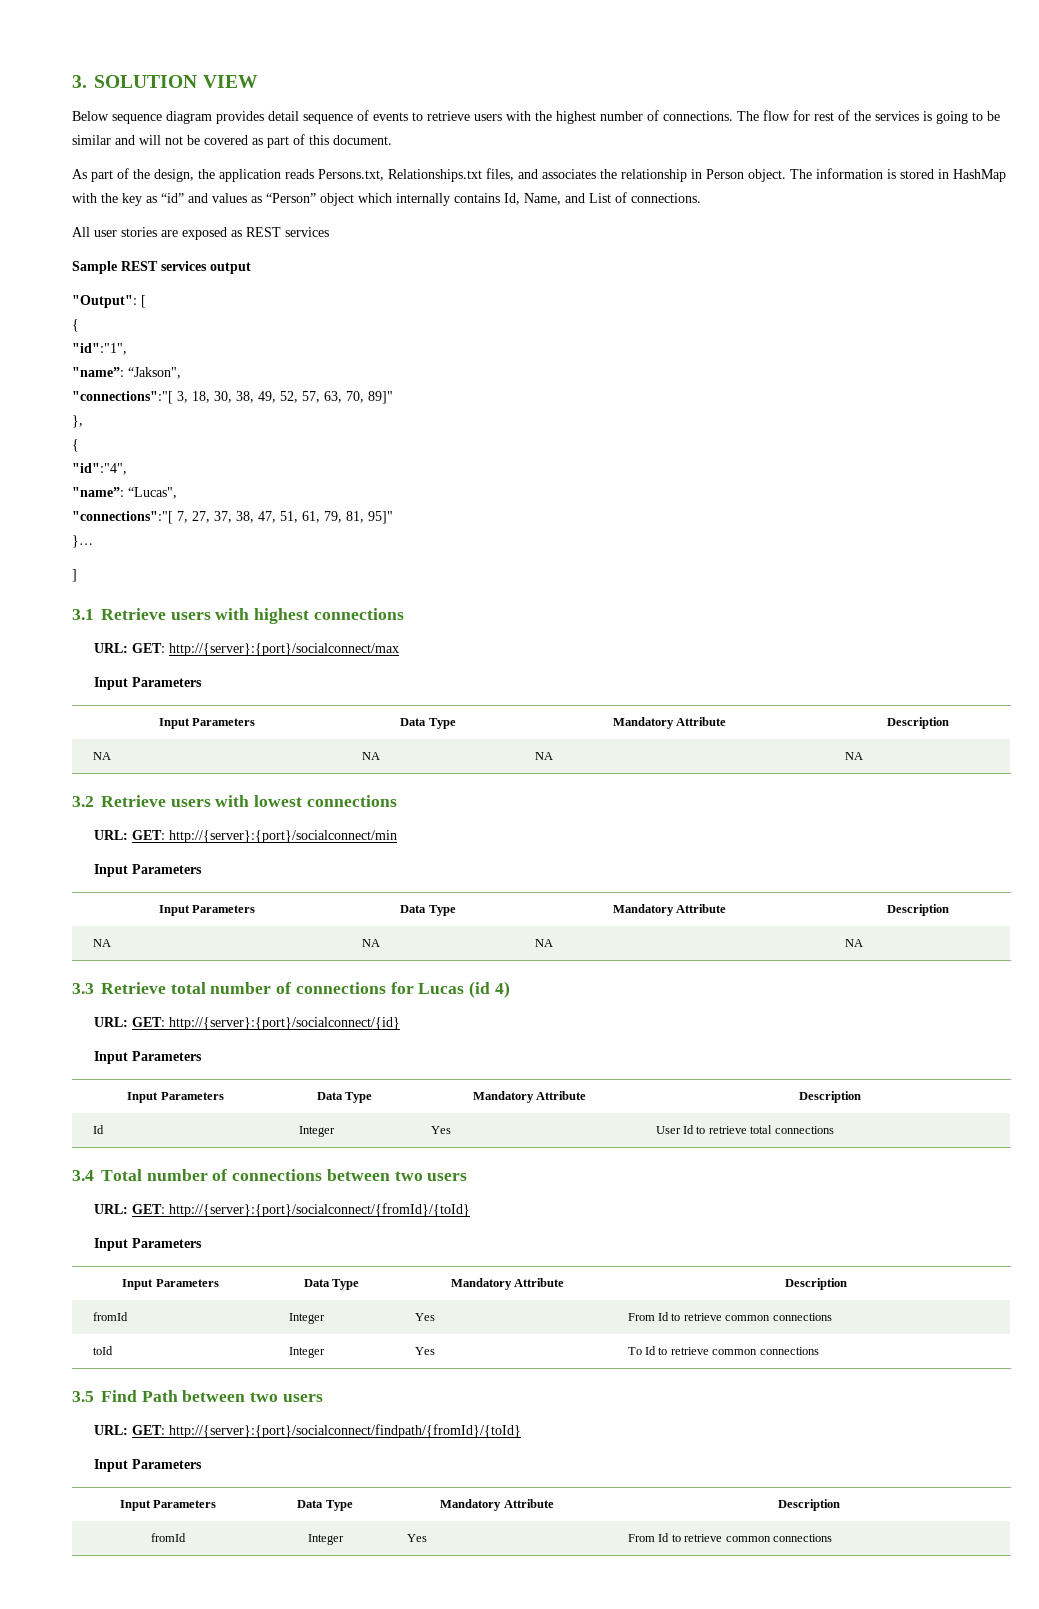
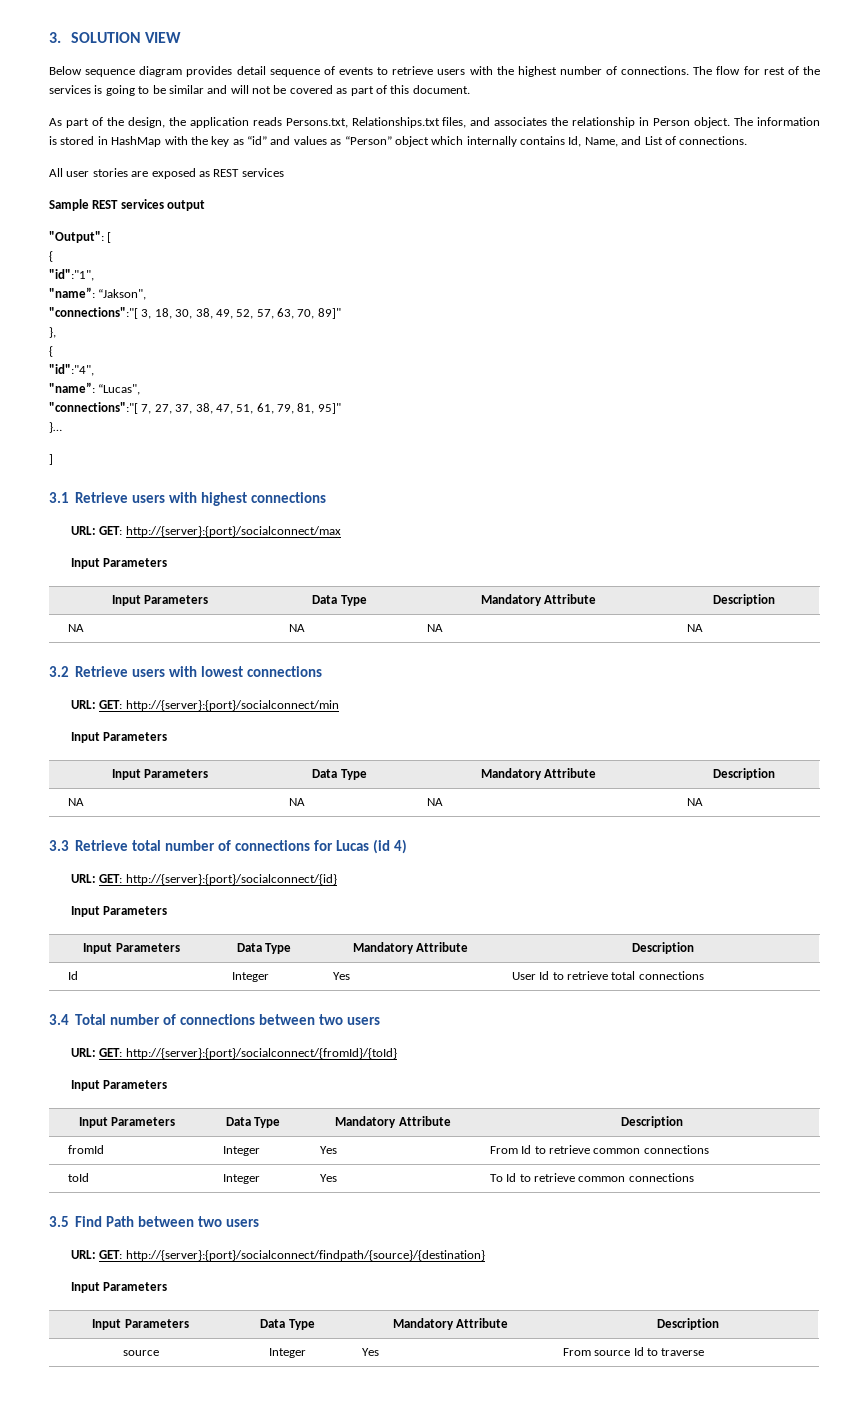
[169,1424,522,1438] [94,1459,203,1472] [119,1500,217,1511] [297,1500,353,1511] [440,1499,554,1511] [778,1499,840,1511] [151,1533,186,1542] [307,1534,344,1545] [406,1534,427,1542] [627,1533,832,1542] http://{server}:{port}/socialconnect/findpath/{fromId}/{toId} // Input Parameters // Input Parameters | Data Type | Mandatory Attribute | Description // fromId | Integer | Yes | From Id to retrieve common connections -> [125,1250,485,1261] [70,1282,168,1293] [92,1319,189,1330] [260,1319,315,1330] [392,1318,509,1330] [657,1318,719,1330] [122,1350,159,1356] [269,1348,306,1358] [362,1348,380,1356] [562,1347,705,1356] http://{server}:{port}/socialconnect/findpath/{source}/{destination} // Input Parameters // Input Parameters | Data Type | Mandatory Attribute | Description // source | Integer | Yes | From source Id to traverse

